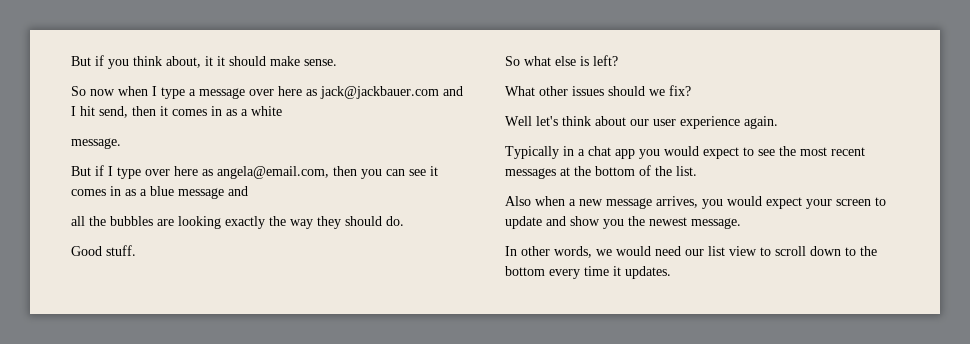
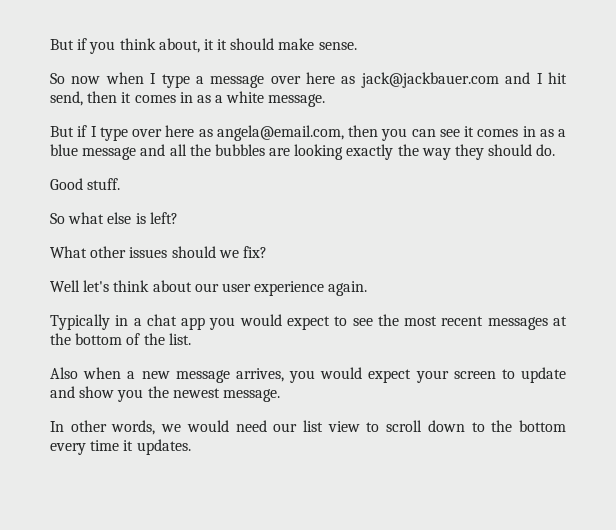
(282, 111) // -> (265, 97) none
(248, 191) // -> (166, 150) none

